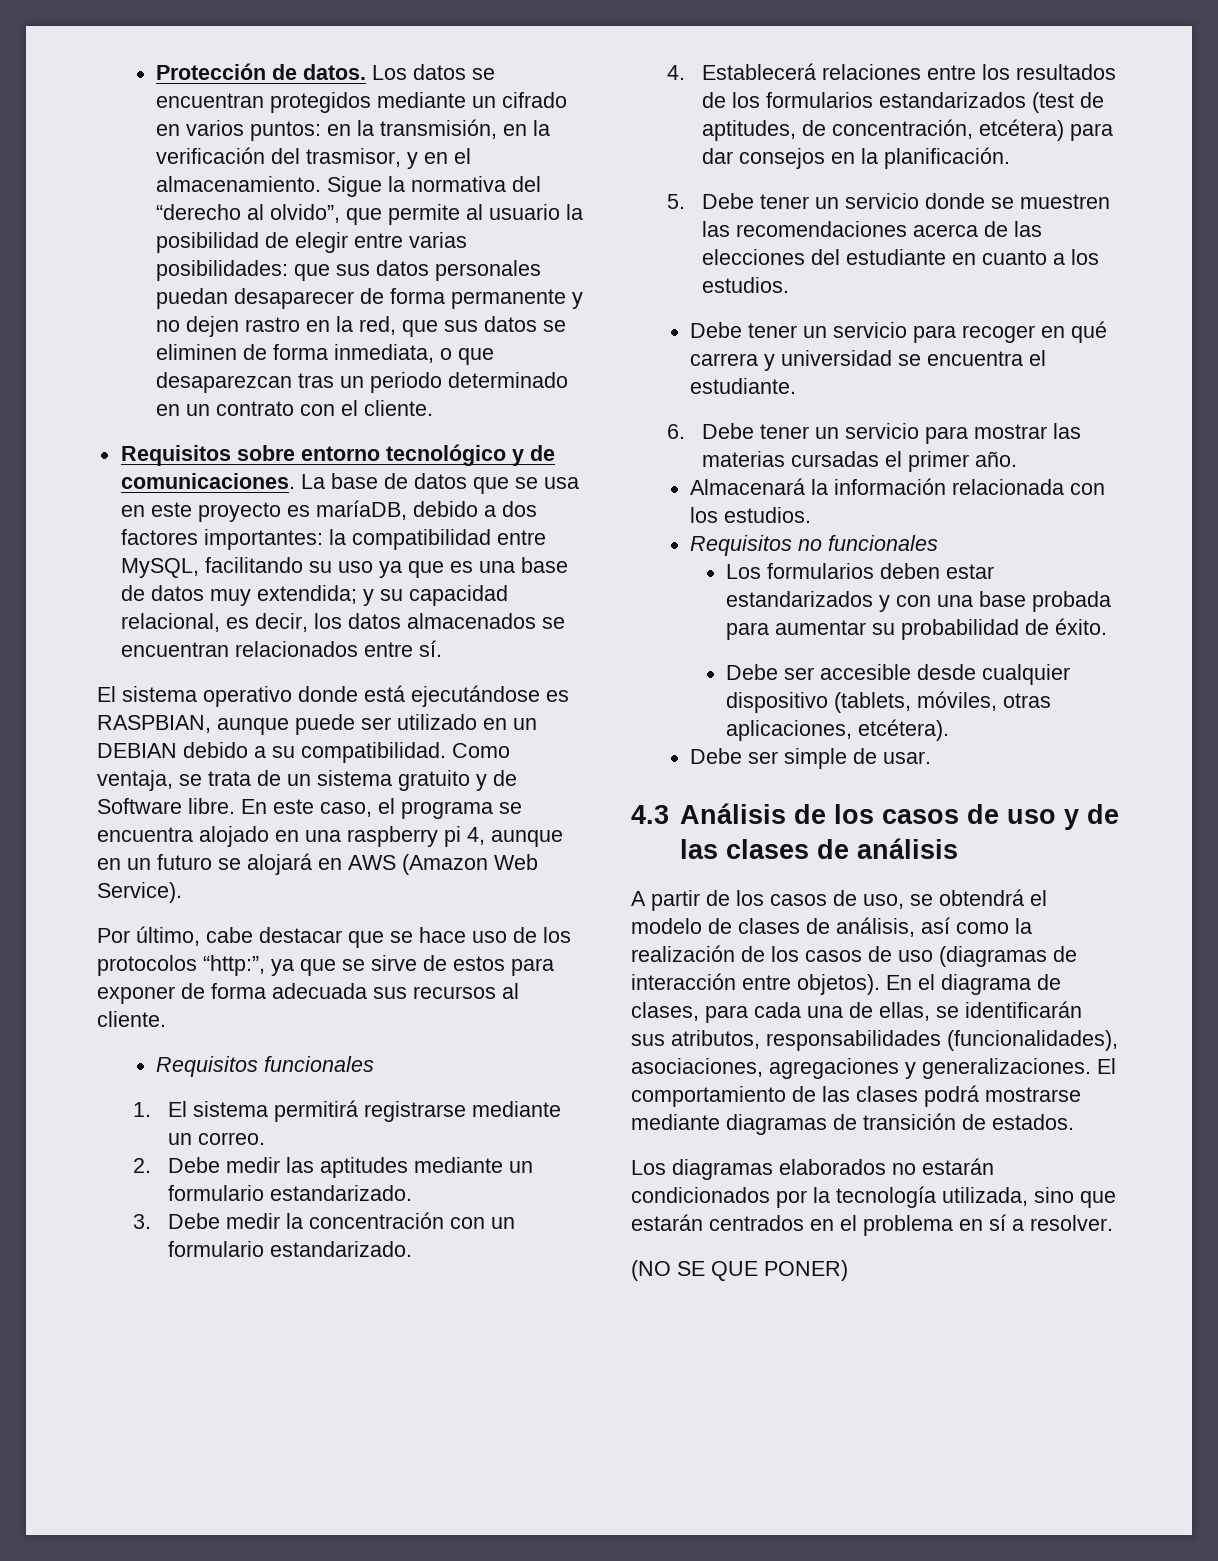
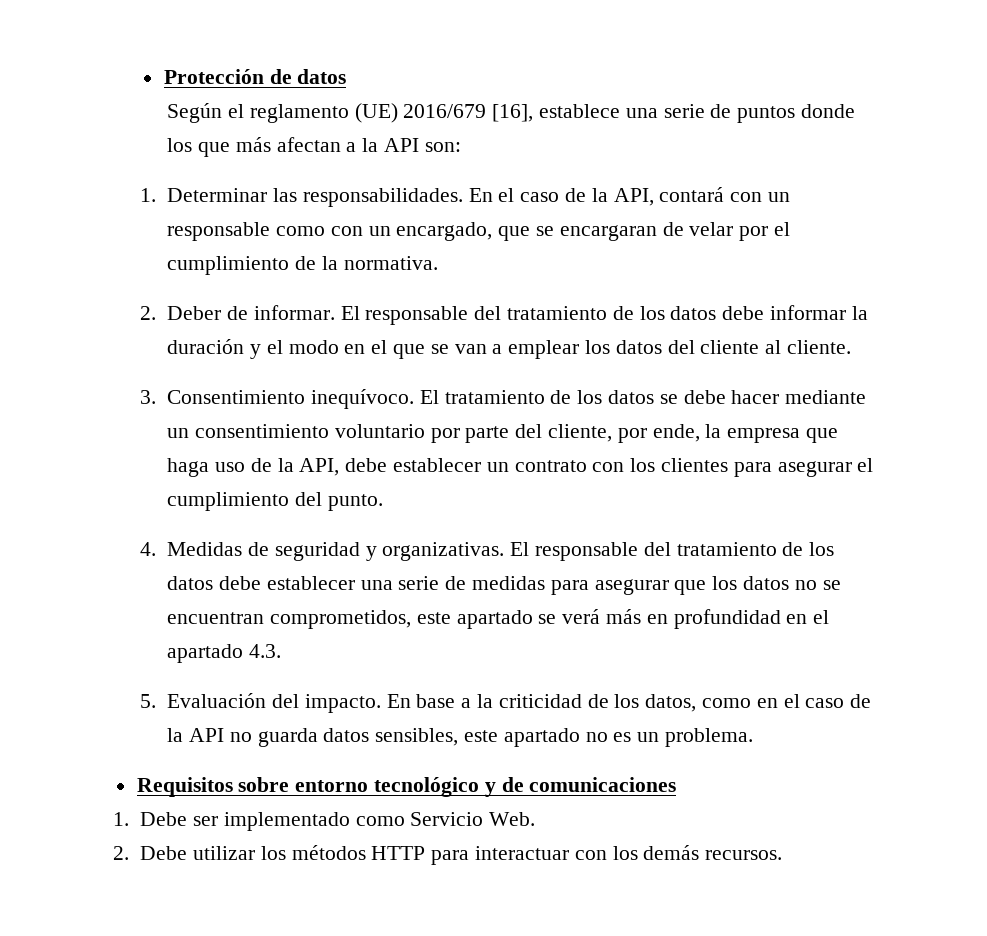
[303,64,496,80] [156,92,568,113] [156,119,551,141] [156,147,472,169] [156,176,542,197] [156,204,584,225] [156,232,468,253] [156,260,542,281] [156,288,584,309] [156,316,567,337] [156,344,495,365] [156,372,569,393] [156,400,434,416] datos. Los datos se encuentran protegidos mediante un cifrado en varios puntos: en la transmisión, en la verificación del trasmisor, y en el almacenamiento. Sigue la normativa del “derecho al olvido”, que permite al usuario la posibilidad de elegir entre varias posibilidades: que sus datos personales puedan desaparecer de forma permanente y no dejen rastro en la red, que sus datos se eliminen de forma inmediata, o que desaparezcan tras un periodo determinado en un contrato con el cliente. -> [297,69,347,84] [167,103,856,123] [167,137,461,157] [140,187,791,207] [167,222,791,241] [167,256,438,275] [140,305,868,325] [167,339,852,359] [140,389,867,409] [167,424,839,443] [167,458,874,477] [167,492,383,511] [140,542,835,561] [167,576,841,595] [167,609,830,629] [167,644,281,663] [140,693,872,713] [167,728,754,747] datos // Según el reglamento (UE) 2016/679 [16], establece una serie de puntos donde los que más afectan a la API son: // 1. Determinar las responsabilidades. En el caso de la API, contará con un responsable como con un encargado, que se encargaran de velar por el cumplimiento de la normativa. // 2. Deber de informar. El responsable del tratamiento de los datos debe informar la duración y el modo en el que se van a emplear los datos del cliente al cliente. // 3. Consentimiento inequívoco. El tratamiento de los datos se debe hacer mediante un consentimiento voluntario por parte del cliente, por ende, la empresa que haga uso de la API, debe establecer un contrato con los clientes para asegurar el cumplimiento del punto. // 4. Medidas de seguridad y organizativas. El responsable del tratamiento de los datos debe establecer una serie de medidas para asegurar que los datos no se encuentran comprometidos, este apartado se verá más en profundidad en el apartado 4.3. // 5. Evaluación del impacto. En base a la criticidad de los datos, como en el caso de la API no guarda datos sensibles, este apartado no es un problema.
[120,473,579,494] [120,500,537,522] [120,529,546,550] [120,557,568,578] [120,585,508,606] [120,613,565,632] [120,640,442,657] [97,685,569,707] [97,714,537,735] [97,742,510,763] [97,770,517,791] [97,798,522,819] [97,826,563,847] [97,853,538,875] [97,882,182,903] [97,926,571,948] [97,955,554,976] [97,983,519,1004] [97,1011,166,1027] [156,1056,375,1077] [132,1100,562,1122] [168,1132,266,1145] [132,1157,534,1178] [168,1185,413,1201] [132,1212,516,1229] [168,1241,413,1257] [666,63,1117,80] [702,92,1105,113] [702,119,1114,141] [702,147,1011,169] [666,193,1111,209] [702,221,1043,237] [702,249,1100,265] [702,277,790,293] [690,321,1108,343] [690,350,1047,371] [690,378,797,394] [666,423,1082,444] [702,451,1018,472] [690,478,1106,495] [690,507,812,523] [690,535,939,556] [726,563,995,579] [726,591,1112,612] [726,618,1108,640] [726,664,1071,685] [726,691,1052,713] [726,719,950,741] [690,748,932,769] [631,803,1119,830] [679,838,958,859] [631,889,1047,911] [631,917,1032,937] [631,945,1077,967] [631,973,1061,995] [631,1001,1082,1023] [631,1030,1118,1051] [631,1058,1116,1079] [631,1085,1081,1107] [631,1113,1074,1135] [631,1158,994,1180] [631,1186,1116,1208] [631,1214,1113,1236] [631,1260,848,1281] comunicaciones. La base de datos que se usa en este proyecto es maríaDB, debido a dos factores importantes: la compatibilidad entre MySQL, facilitando su uso ya que es una base de datos muy extendida; y su capacidad relacional, es decir, los datos almacenados se encuentran relacionados entre sí. // El sistema operativo donde está ejecutándose es RASPBIAN, aunque puede ser utilizado en un DEBIAN debido a su compatibilidad. Como ventaja, se trata de un sistema gratuito y de Software libre. En este caso, el programa se encuentra alojado en una raspberry pi 4, aunque en un futuro se alojará en AWS (Amazon Web Service). // Por último, cabe destacar que se hace uso de los protocolos “http:”, ya que se sirve de estos para exponer de forma adecuada sus recursos al cliente. // Requisitos funcionales // 1. El sistema permitirá registrarse mediante un correo. // 2. Debe medir las aptitudes mediante un formulario estandarizado. // 3. Debe medir la concentración con un formulario estandarizado. // 4. Establecerá relaciones entre los resultados de los formularios estandarizados (test de aptitudes, de concentración, etcétera) para dar consejos en la planificación. // 5. Debe tener un servicio donde se muestren las recomendaciones acerca de las elecciones del estudiante en cuanto a los estudios. // Debe tener un servicio para recoger en qué carrera y universidad se encuentra el estudiante. // 6. Debe tener un servicio para mostrar las materias cursadas el primer año. // Almacenará la información relacionada con los estudios. // Requisitos no funcionales // Los formularios deben estar estandarizados y con una base probada para aumentar su probabilidad de éxito. // Debe ser accesible desde cualquier dispositivo (tablets, móviles, otras aplicaciones, etcétera). // Debe ser simple de usar. // 4.3 Análisis de los casos de uso y de las clases de análisis // A partir de los casos de uso, se obtendrá el modelo de clases de análisis, así como la realización de los casos de uso (diagramas de interacción entre objetos). En el diagrama de clases, para cada una de ellas, se identificarán sus atributos, responsabilidades (funcionalidades), asociaciones, agregaciones y generalizaciones. El comportamiento de las clases podrá mostrarse mediante diagramas de transición de estados. // Los diagramas elaborados no estarán condicionados por la tecnología utilizada, sino que estarán centrados en el problema en sí a resolver. // (NO SE QUE PONER) -> [529,777,677,792] [113,812,536,831] [113,845,783,865] comunicaciones // 1. Debe ser implementado como Servicio Web. // 2. Debe utilizar los métodos HTTP para interactuar con los demás recursos.

